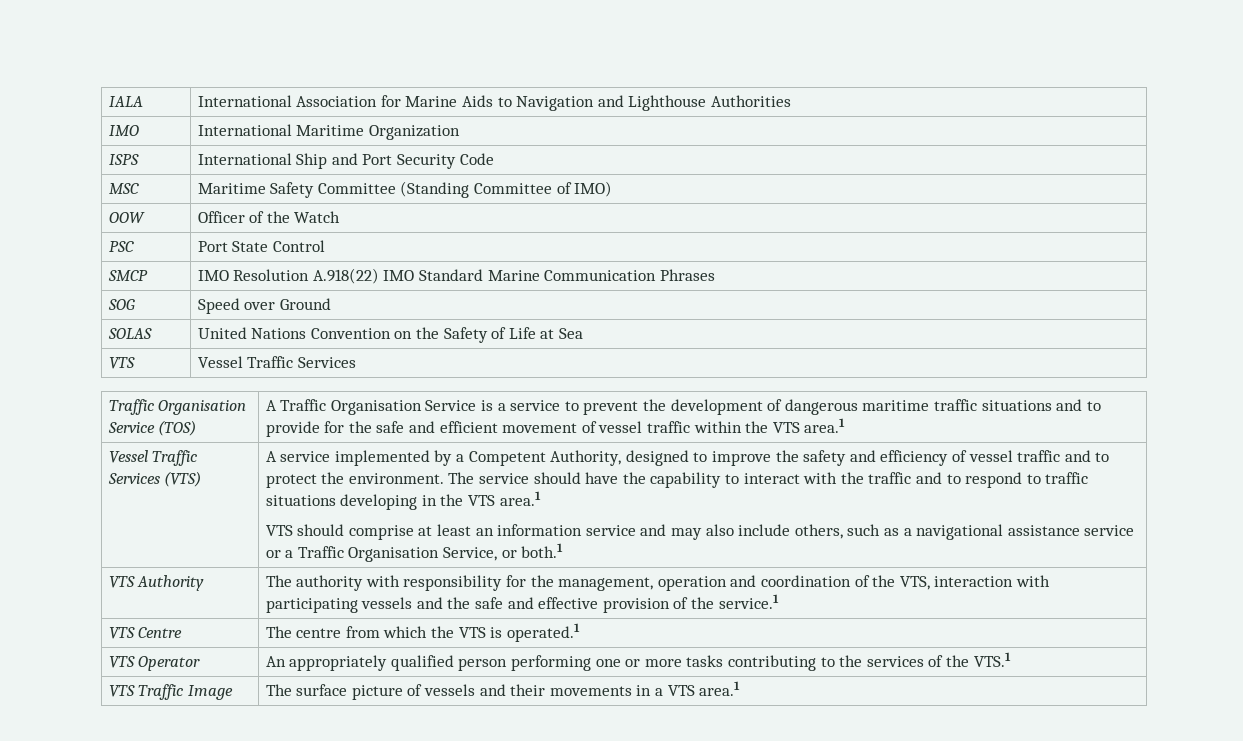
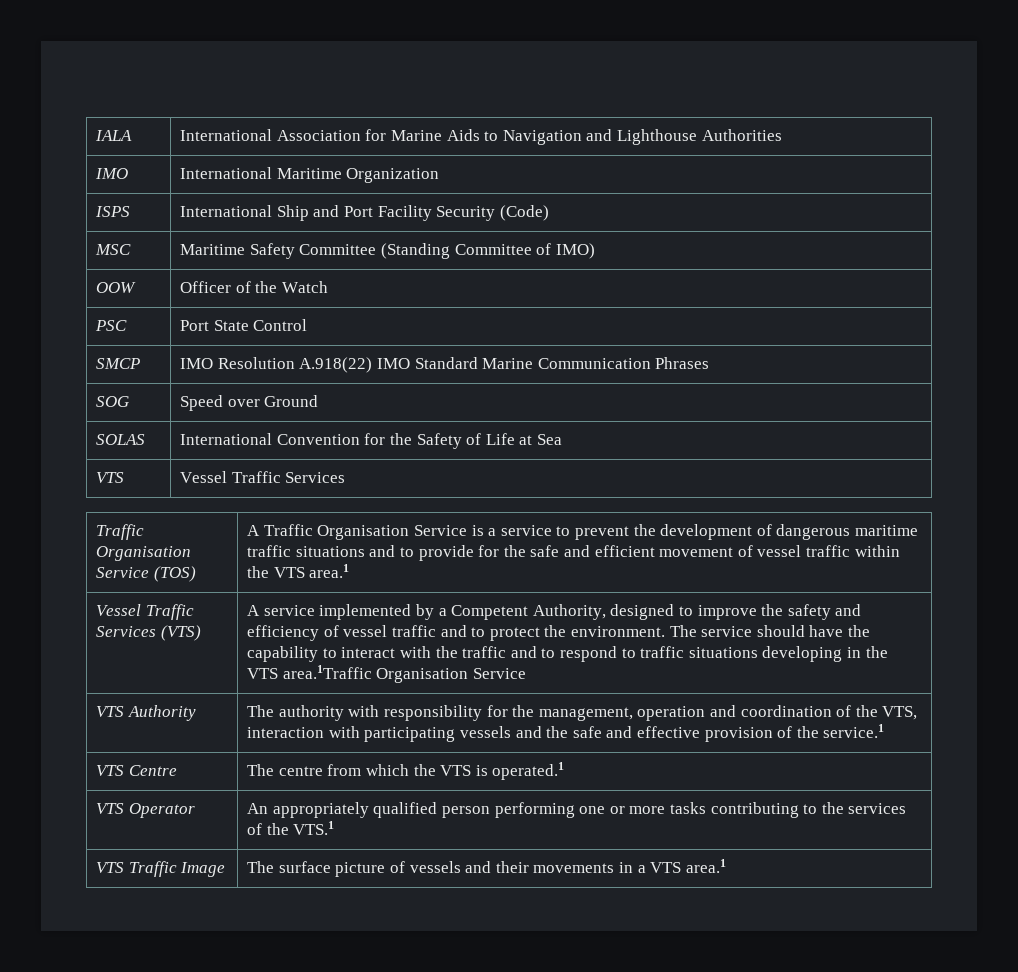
[397,153,494,169] Security Code -> [377,205,549,221] Facility Security (Code)
[197,327,413,339] United Nations Convention on -> [180,433,386,445] International Convention for
[499,491,541,506] [265,524,1135,540] [265,543,564,562] area.1 // VTS should comprise at least an information service and may also include others, such as a navigational assistance service or a Traffic Organisation Service, or both.1 -> [282,665,527,683] area.1Traffic Organisation Service

